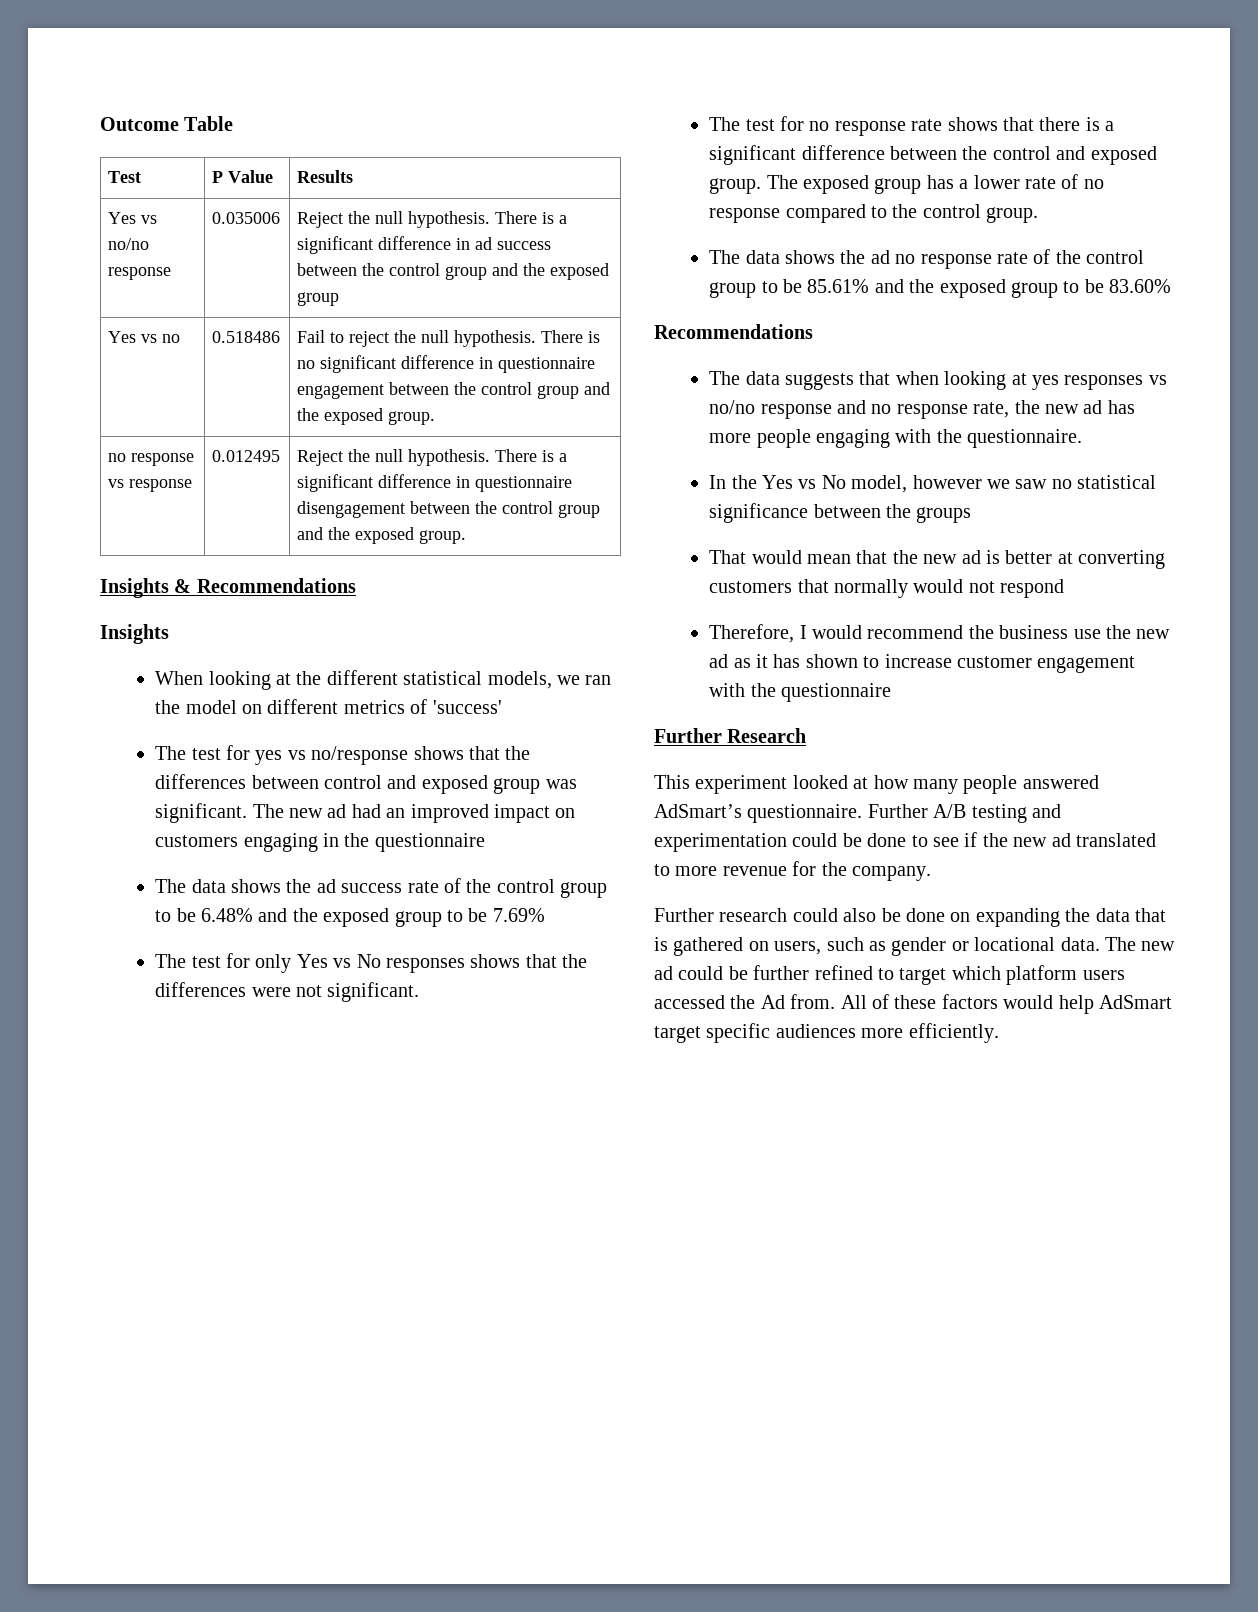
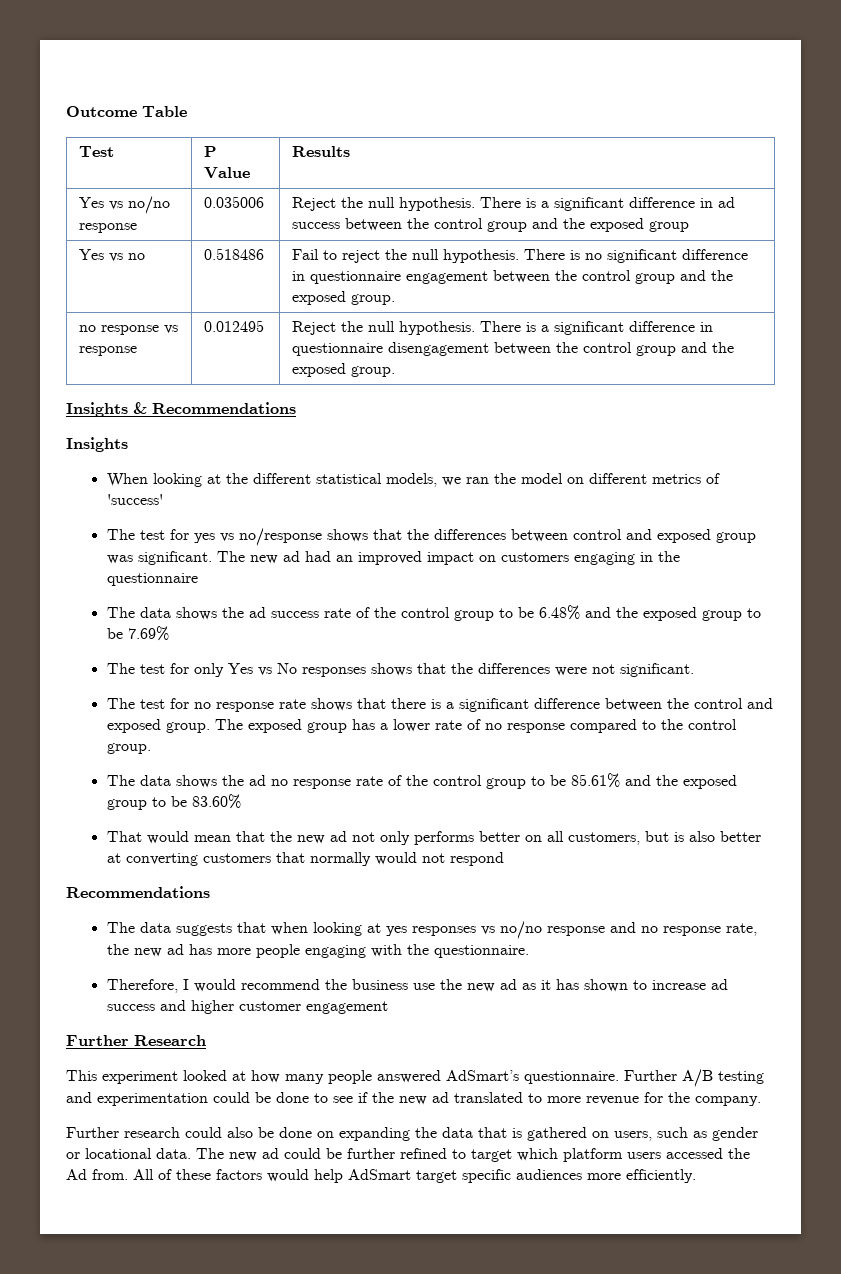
(1172, 286) none -> [106,831,761,845] [106,852,504,866] // That would mean that the new ad not only performs better on all customers, but is also better at converting customers that normally would not respond
[709,475,1157,493] [709,503,972,523] [709,550,1166,569] [709,579,1065,598] // In the Yes vs No model, however we saw no statistical significance between the groups // That would mean that the new ad is better at converting customers that normally would not respond -> (529, 951) none
(952, 661) none -> [710,979,728,990] [106,1000,234,1014] ad success and higher
[709,683,891,702] with the questionnaire -> (388, 1007) none

